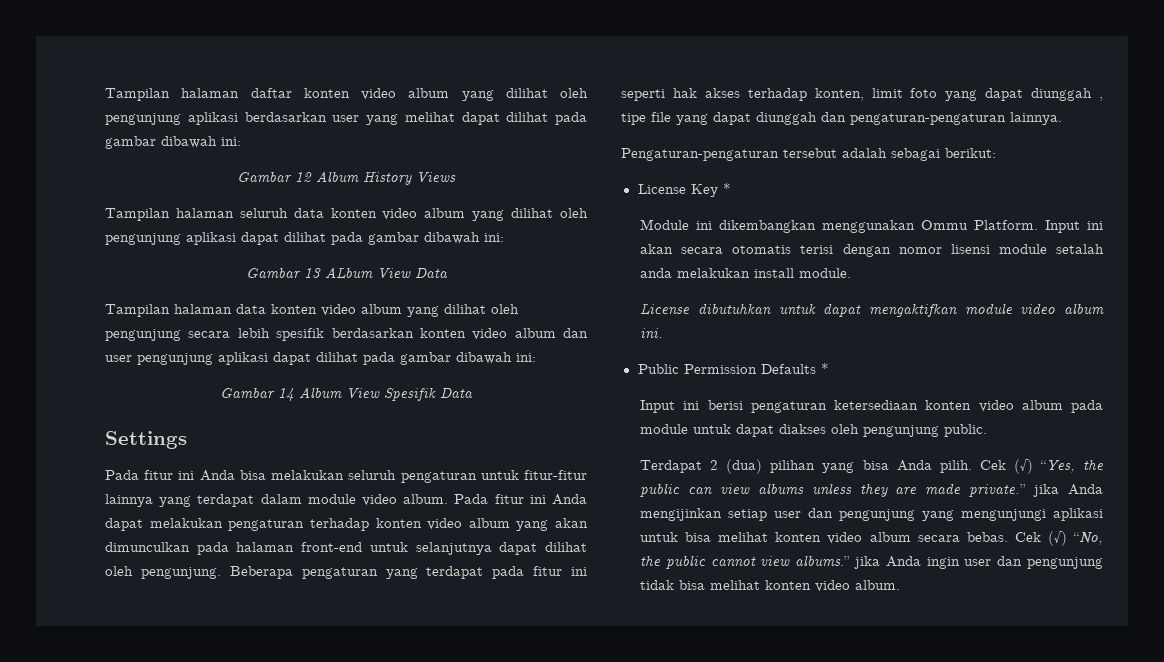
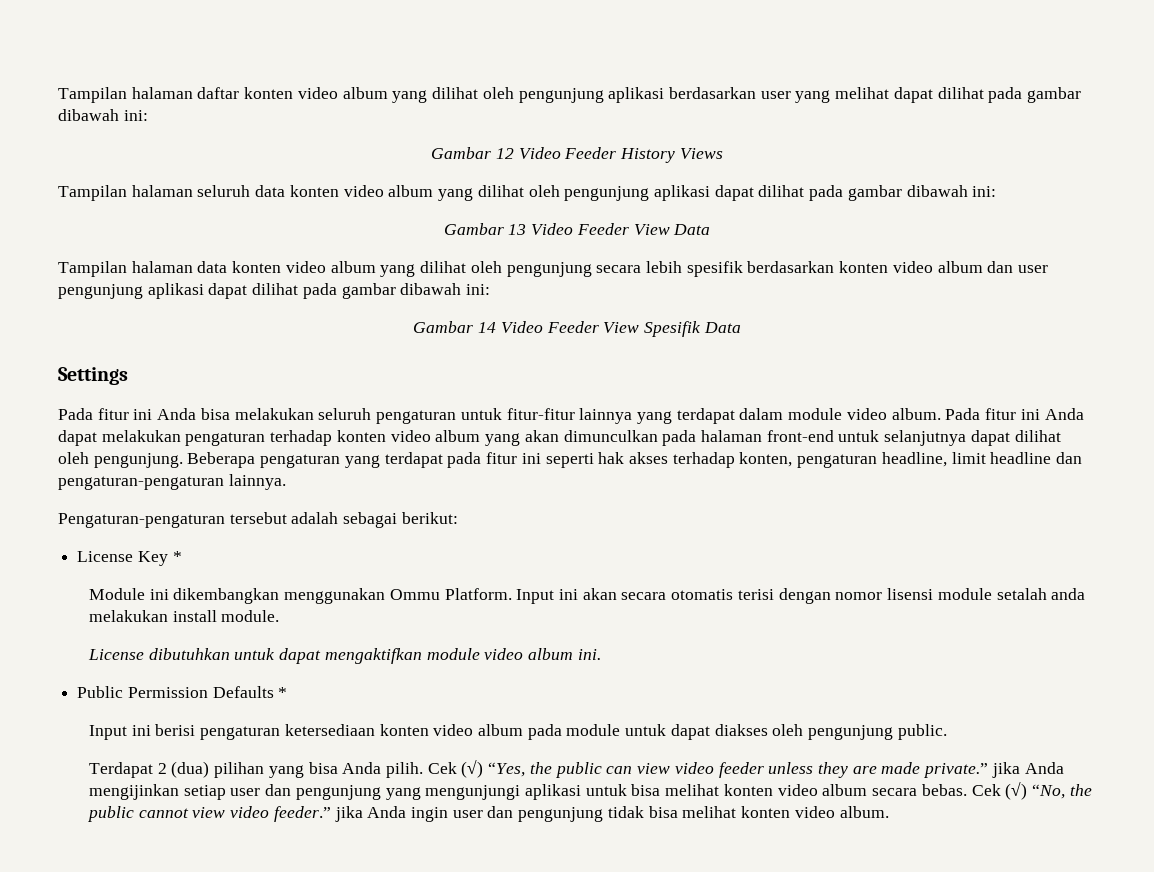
[316,171,359,183] Album -> [518,147,617,159] Video Feeder
[324,267,373,279] ALbum -> [531,223,629,235] Video Feeder
[299,387,342,399] Album -> [500,321,599,333] Video Feeder
[871,88,1103,101] [621,112,817,125] limit foto yang dapat diunggah , tipe file yang dapat diunggah -> [797,452,1052,468] pengaturan headline, limit headline
[757,483,804,495] albums -> [674,762,764,778] video feeder
[795,555,851,567] albums.” -> [230,806,331,822] video feeder.”

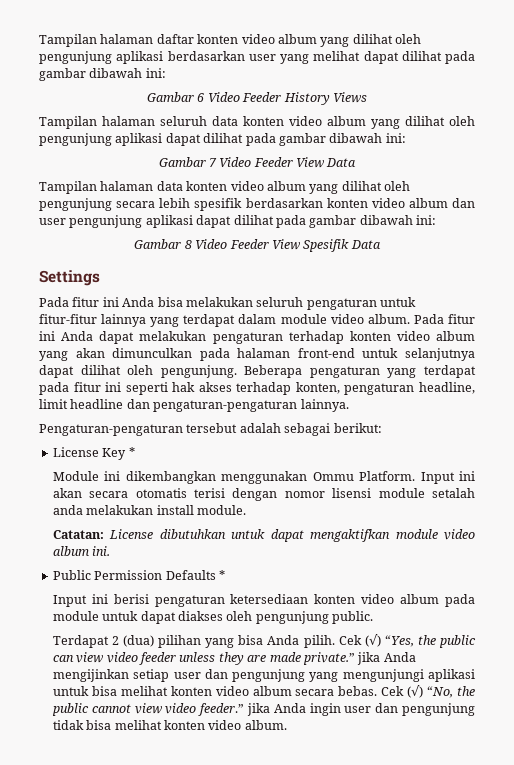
[495,148,514,159] 12 -> [197,93,205,102] 6
[508,224,527,235] 13 -> [208,158,217,167] 7
[478,322,497,333] 14 -> [184,240,192,249] 8
(280, 616) none -> [52,530,104,539] Catatan:

